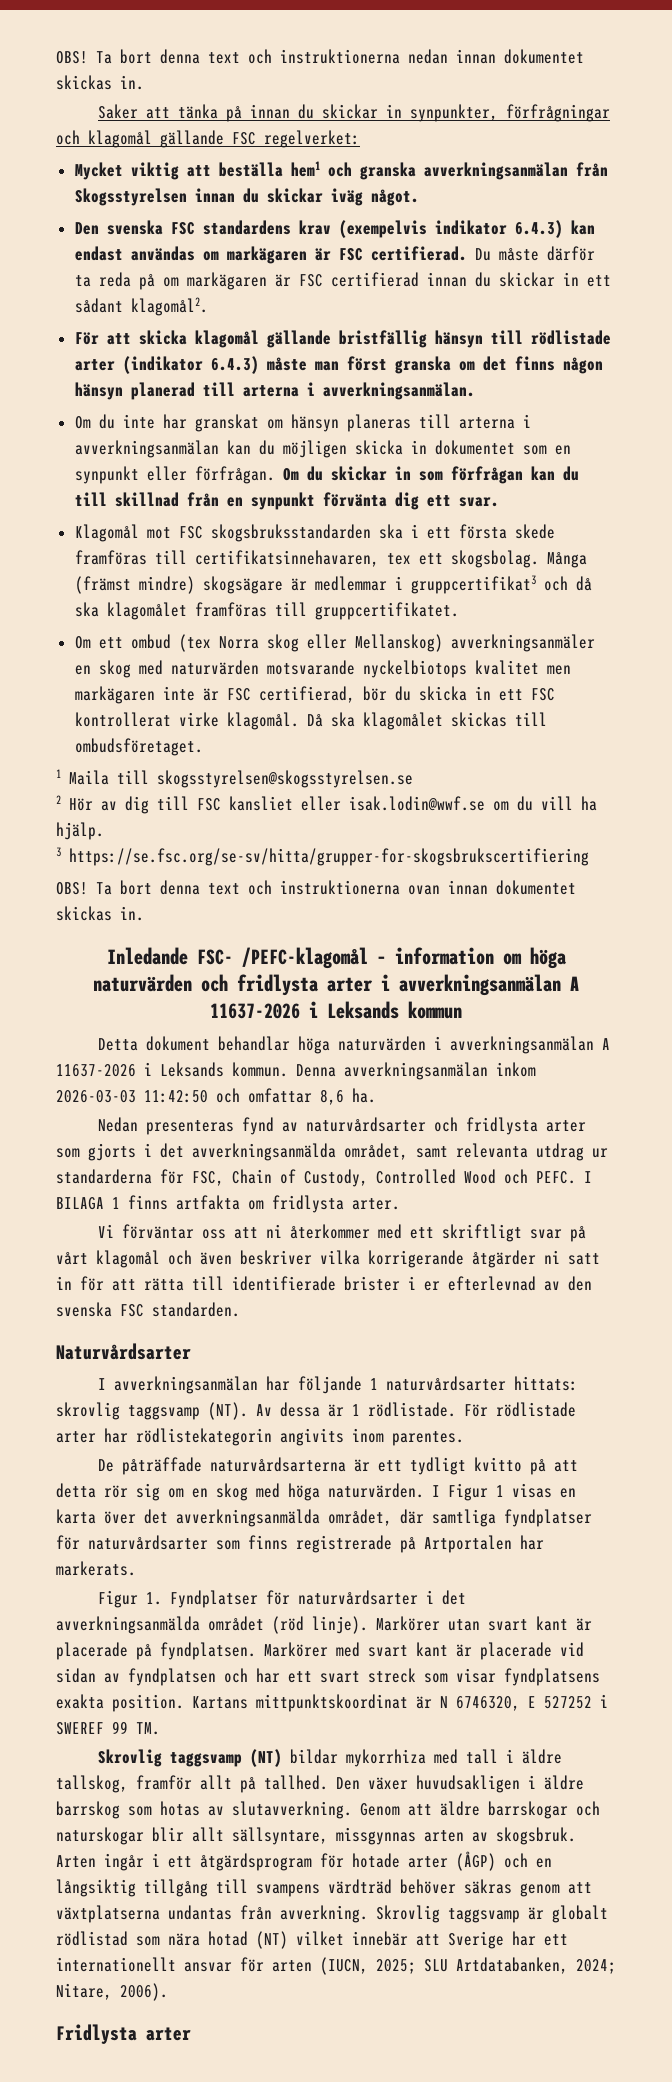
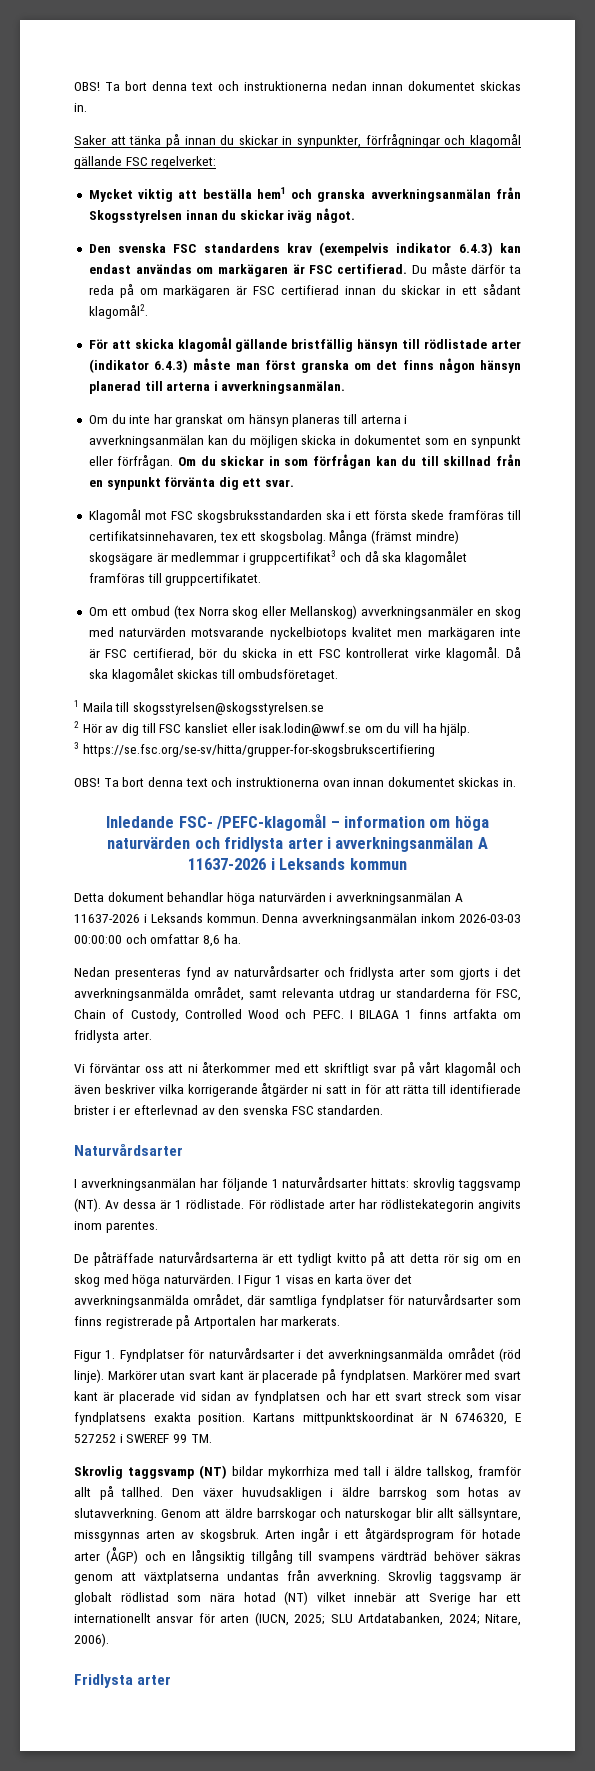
[144,1090,208,1103] 11:42:50 -> [74,935,122,944] 00:00:00

